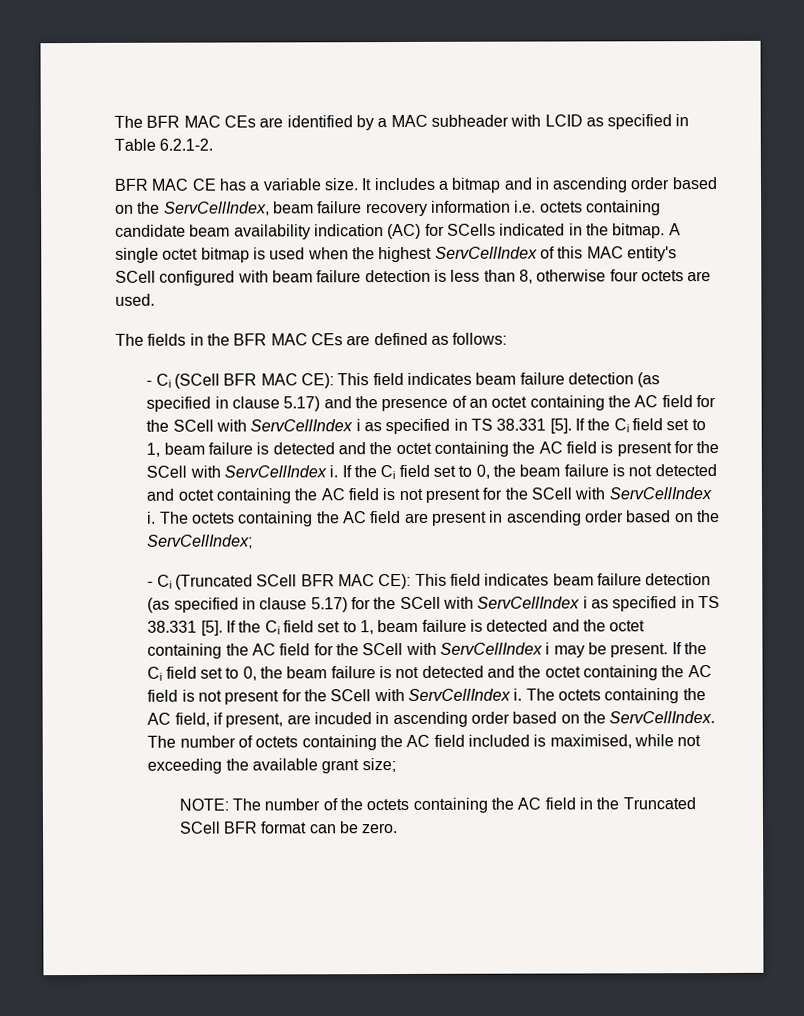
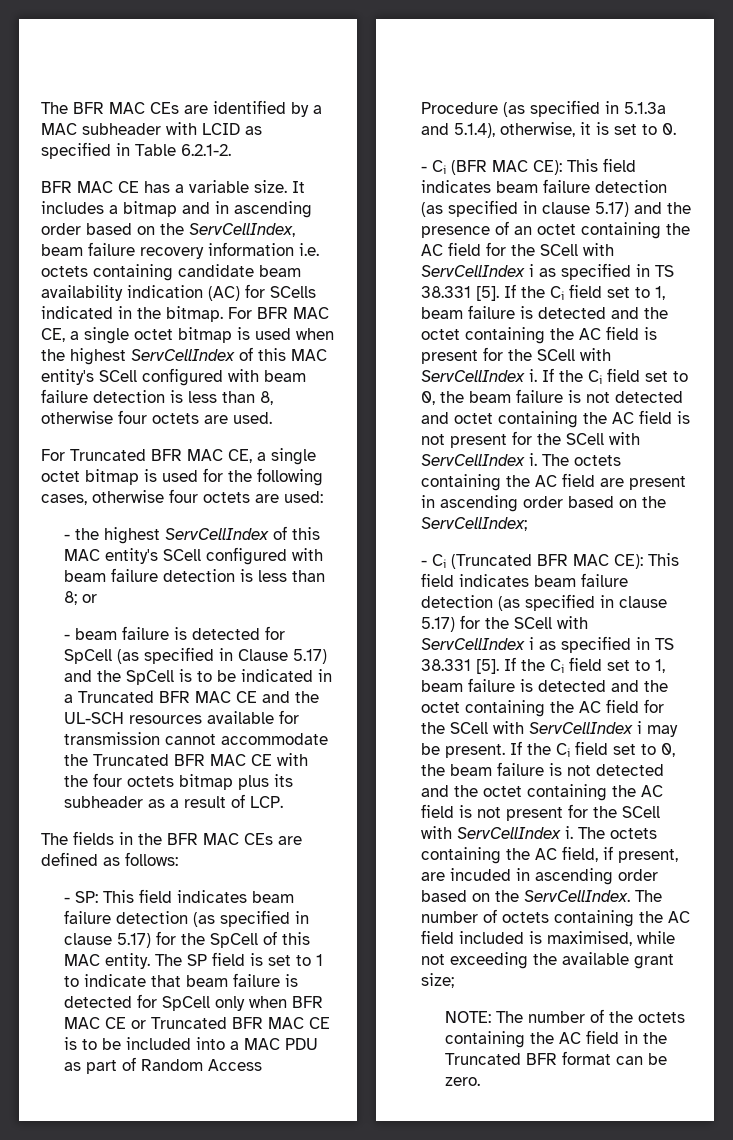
[668,223,681,236] A -> [228,307,329,319] [41,328,79,342] For BFR MAC CE, a
(155, 299) none -> [41,448,316,465] [41,468,323,486] [41,489,323,505] [64,526,321,544] [64,547,324,565] [64,568,326,582] [64,591,98,605] [64,626,286,640] [64,647,328,664] [64,669,333,685] [64,691,320,703] [64,710,300,724] [64,732,329,745] [64,753,309,766] [64,773,294,790] [64,794,284,808] // For Truncated BFR MAC CE, a single octet bitmap is used for the following cases, otherwise four octets are used: // - the highest ServCellIndex of this MAC entity's SCell configured with beam failure detection is less than 8; or // - beam failure is detected for SpCell (as specified in Clause 5.17) and the SpCell is to be indicated in a Truncated BFR MAC CE and the UL-SCH resources available for transmission cannot accommodate the Truncated BFR MAC CE with the four octets bitmap plus its subheader as a result of LCP.
[146,373,258,389] // - Ci (SCell BFR -> [64,889,295,903] [64,910,310,927] [64,931,311,948] [64,952,324,969] [64,973,299,987] [64,994,324,1011] [64,1017,331,1029] [64,1037,319,1050] [64,1057,263,1074] [421,100,667,117] [421,122,677,138] [421,160,488,175] // - SP: This field indicates beam failure detection (as specified in clause 5.17) for the SpCell of this MAC entity. The SP field is set to 1 to indicate that beam failure is detected for SpCell only when BFR MAC CE or Truncated BFR MAC CE is to be included into a MAC PDU as part of Random Access Procedure (as specified in 5.1.3a and 5.1.4), otherwise, it is set to 0. // - Ci (BFR
[256,574,298,587] SCell -> (533, 561) none
[178,821,221,834] SCell -> (521, 1059) none

